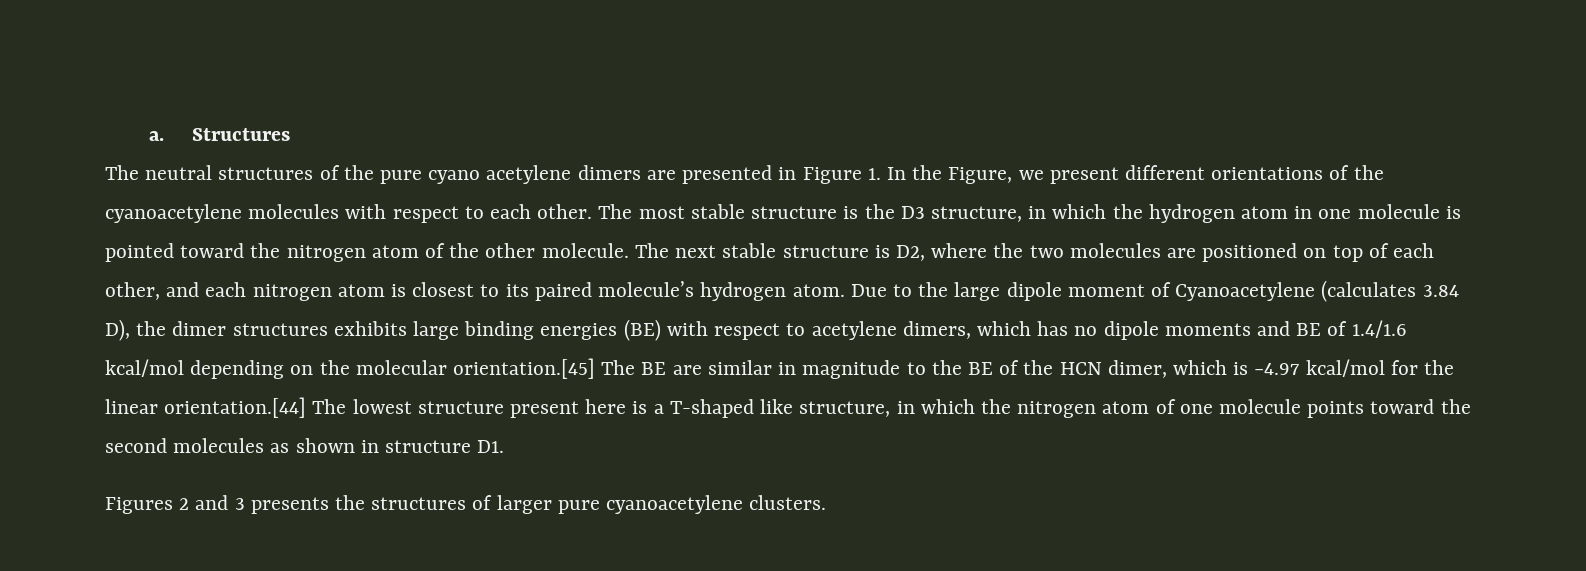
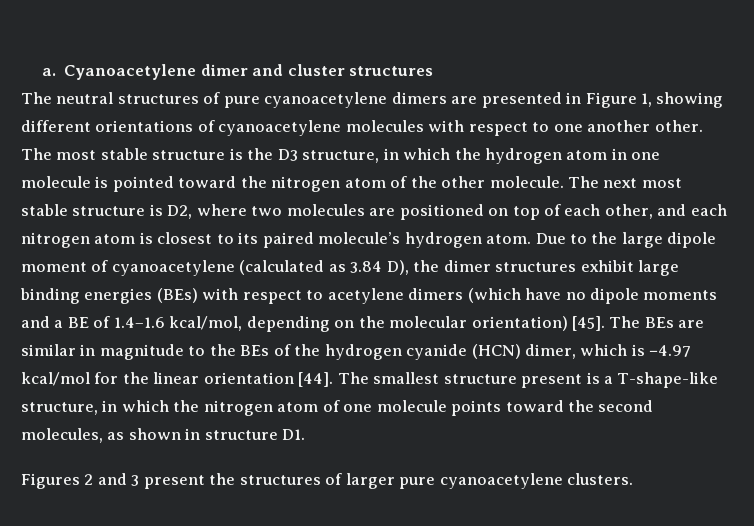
[192,128,291,141] Structures -> [64,64,434,80] Cyanoacetylene dimer and cluster structures
[343,165,572,184] the pure cyano acetylene -> [223,92,388,108] pure cyanoacetylene
[867,165,1119,184] 1. In the Figure, we present -> [641,92,724,108] 1, showing
[1353,165,1384,180] the -> (215, 126) none
[490,204,532,219] each -> [553,120,651,132] one another
(717, 251) none -> [641,178,682,188] most
[993,243,1024,258] the -> (247, 210) none
[1175,280,1417,302] Cyanoacetylene (calculates -> [111,260,346,276] cyanoacetylene (calculated as
[333,321,407,336] exhibits -> [580,260,634,272] exhibit
[623,319,661,341] (BE) -> [156,288,198,303] (BEs)
[902,321,1069,339] dimers, which has -> [408,288,562,303] dimers (which have
[1296,320,1407,338] [105,359,184,377] BE of 1.4/1.6 kcal/mol -> [54,316,243,331] a BE of 1.4–1.6 kcal/mol,
[453,358,667,379] orientation.[45] The BE -> [471,316,674,331] orientation) [45]. The BEs
[967,360,1102,375] BE of the HCN -> [240,344,521,360] BEs of the hydrogen cyanide (HCN)
[164,397,412,418] orientation.[44] The lowest -> [203,372,440,387] orientation [44]. The smallest
[585,399,627,414] here -> (583, 381) none
[669,399,794,418] T-shaped like -> [617,372,719,388] T-shape-like
[173,438,265,453] molecules -> [21,428,103,443] molecules,
[250,497,329,514] presents -> [143,475,205,489] present

